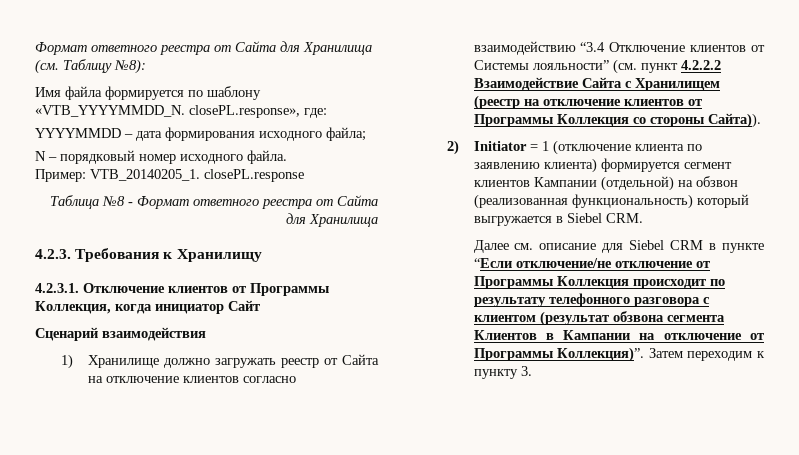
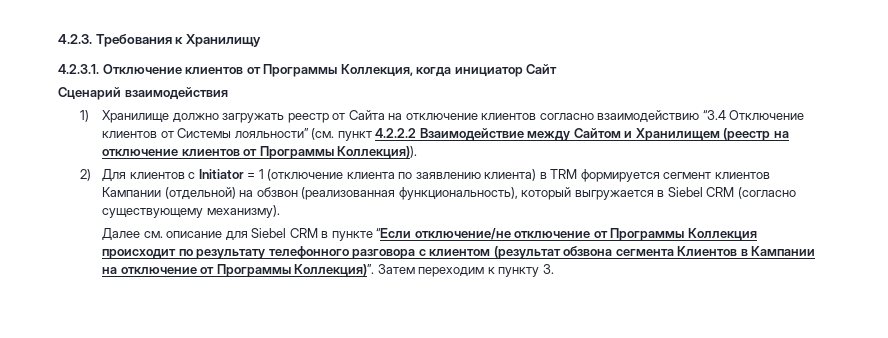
[35,41,372,55] [35,59,146,74] [35,86,261,100] [35,105,327,118] [35,127,366,141] [35,150,287,164] [35,169,304,182] [50,195,378,209] [286,213,378,227] Формат ответного реестра от Сайта для Хранилища (см. Таблицу №8): // Имя файла формируется по шаблону «VTB_YYYYMMDD_N. closePL.response», где: // YYYYMMDD – дата формирования исходного файла; // N – порядковый номер исходного файла. // Пример: VTB_20140205_1. closePL.response // Таблица №8 - Формат ответного реестра от Сайта для Хранилища // -> (58, 39) none
[581,77,632,88] Сайта с -> [527,128,633,141] между Сайтом и
[556,113,761,128] [447,140,460,155] Коллекция со стороны Сайта)). // 2) -> [337,146,418,159] [80,169,196,182] Коллекция)). // 2) Для клиентов с
(597, 165) none -> [539,169,578,179] в TRM
[571,194,693,209] функциональность) -> [398,187,518,200] функциональность),
[605,213,643,223] CRM. -> [706,187,796,199] [102,205,280,218] CRM (согласно существующему механизму).

